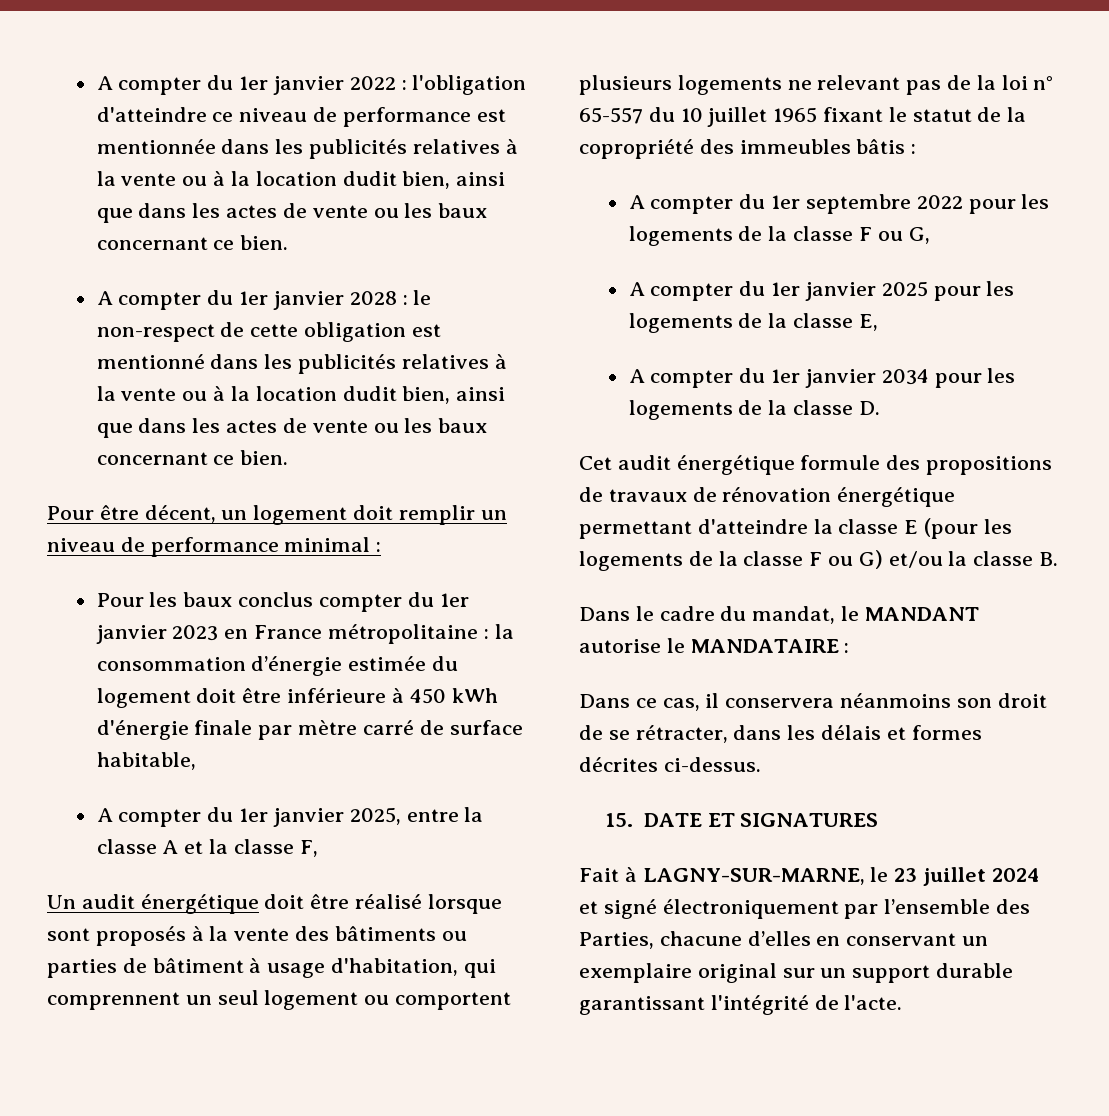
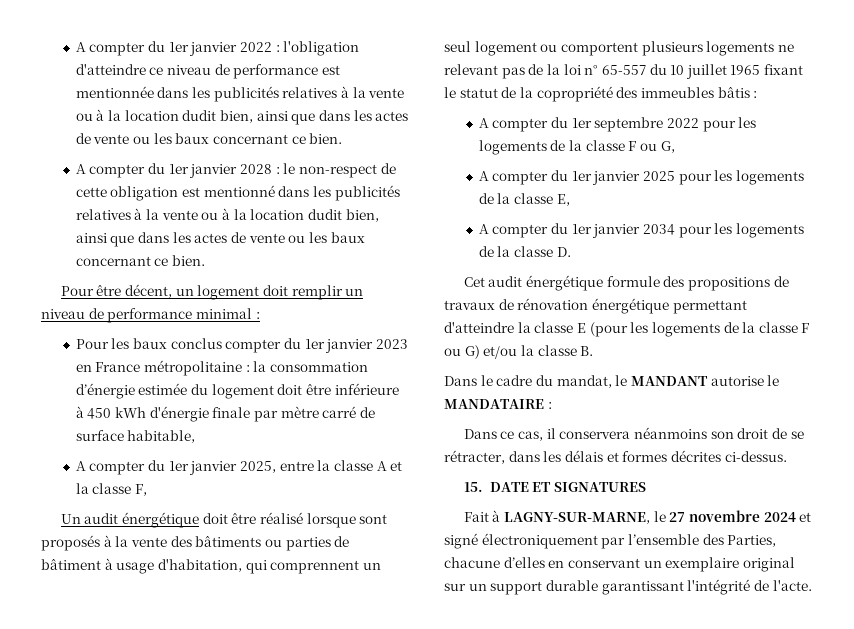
[894,867,986,886] 23 juillet -> [669,510,760,522] 27 novembre

